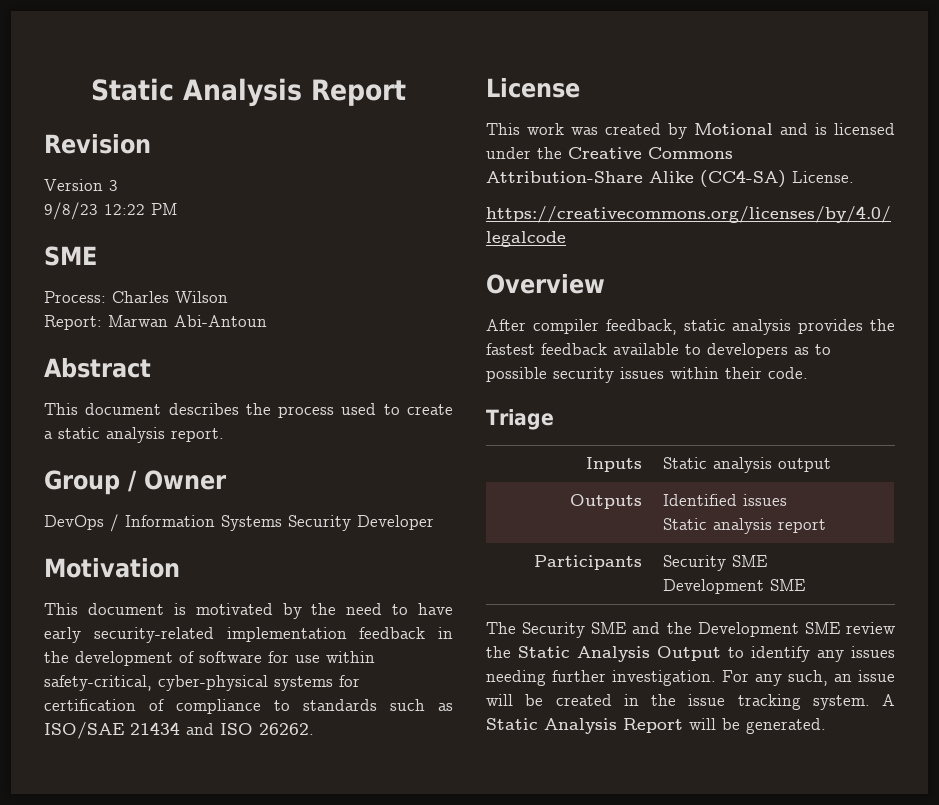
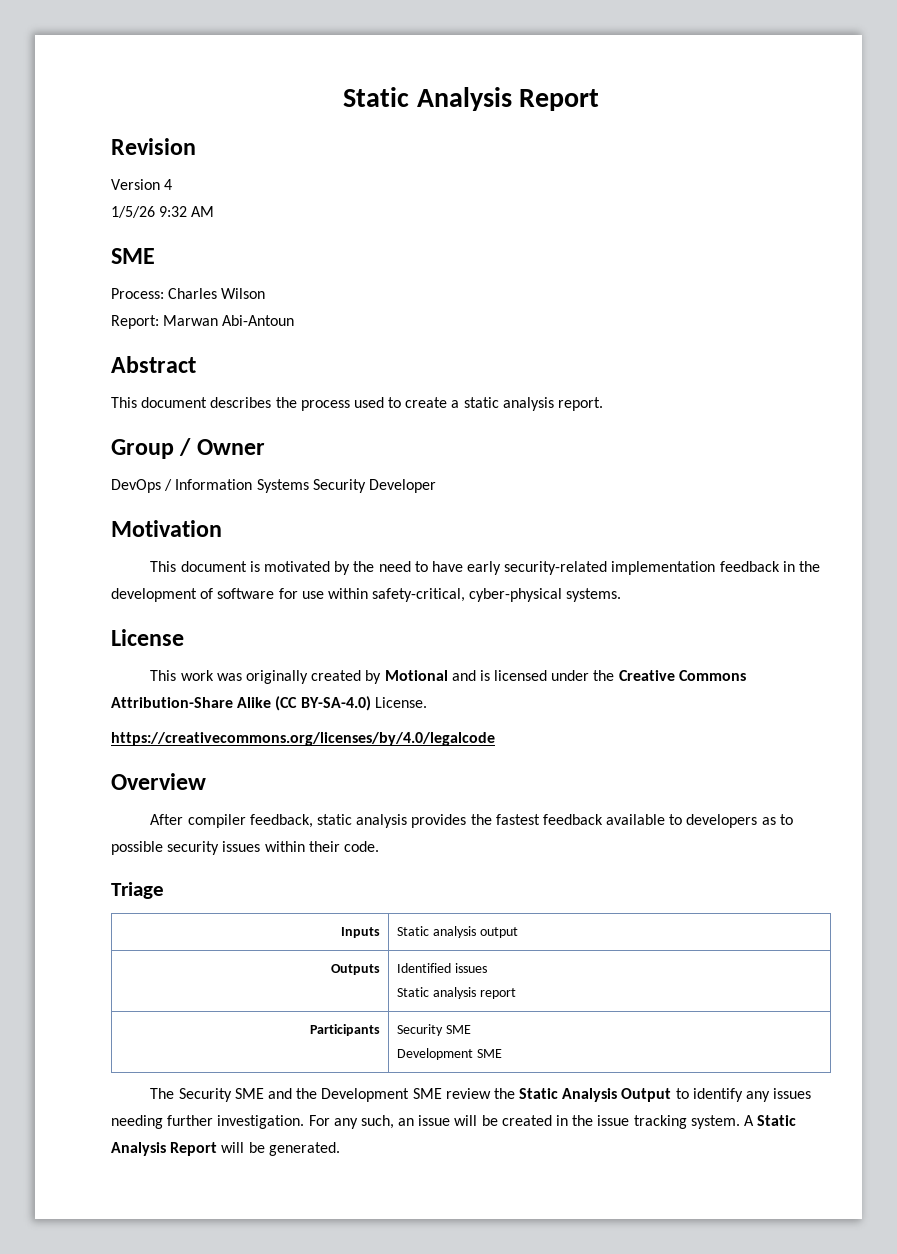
[109,180,118,191] [44,202,177,220] 3 // 9/8/23 12:22 PM -> [164,179,173,190] [111,206,215,218] 4 // 1/5/26 9:32 AM
[274,675,360,691] [44,699,453,714] [44,722,314,739] systems for certification of compliance to standards such as ISO/SAE 21434 and ISO 26262. -> [566,588,622,602] systems.
(598, 131) none -> [245,670,308,684] originally
[700,170,786,188] (CC4-SA) -> [275,696,371,711] (CC BY-SA-4.0)

